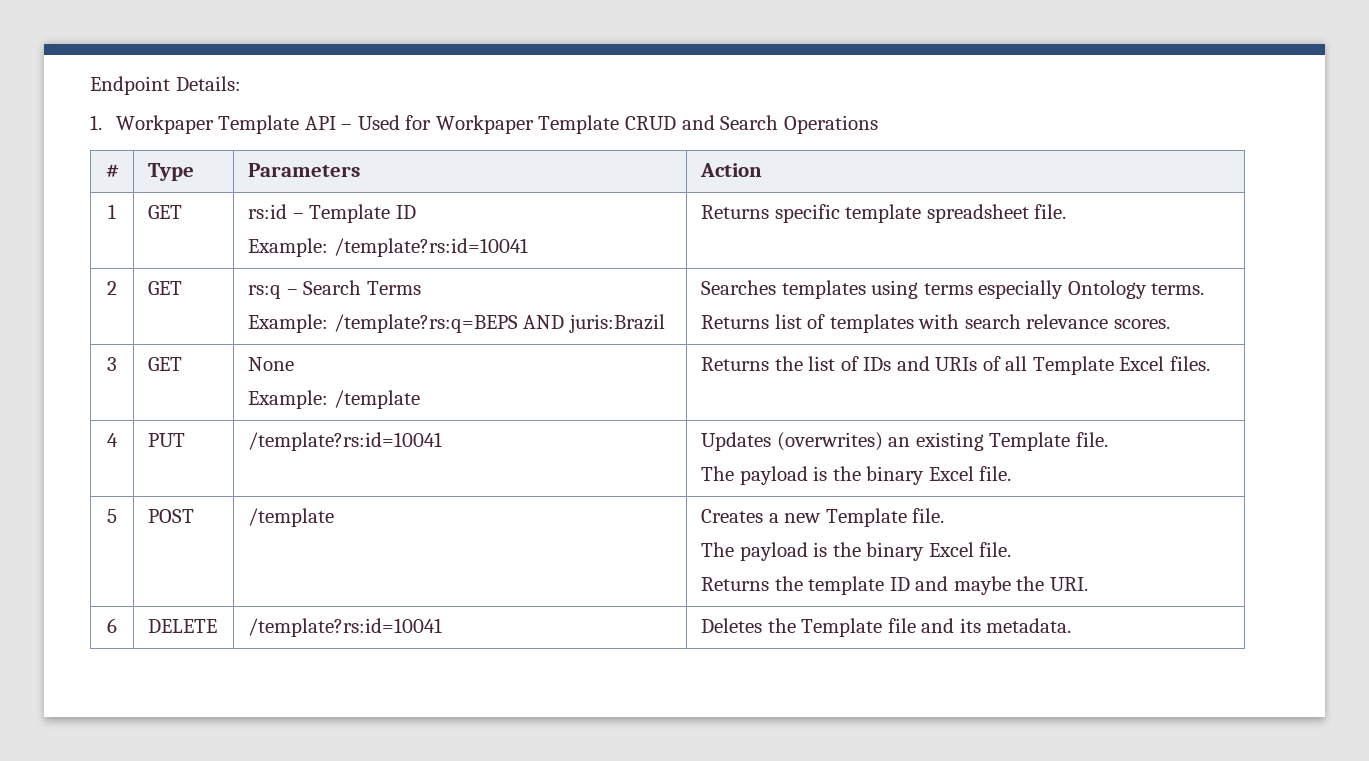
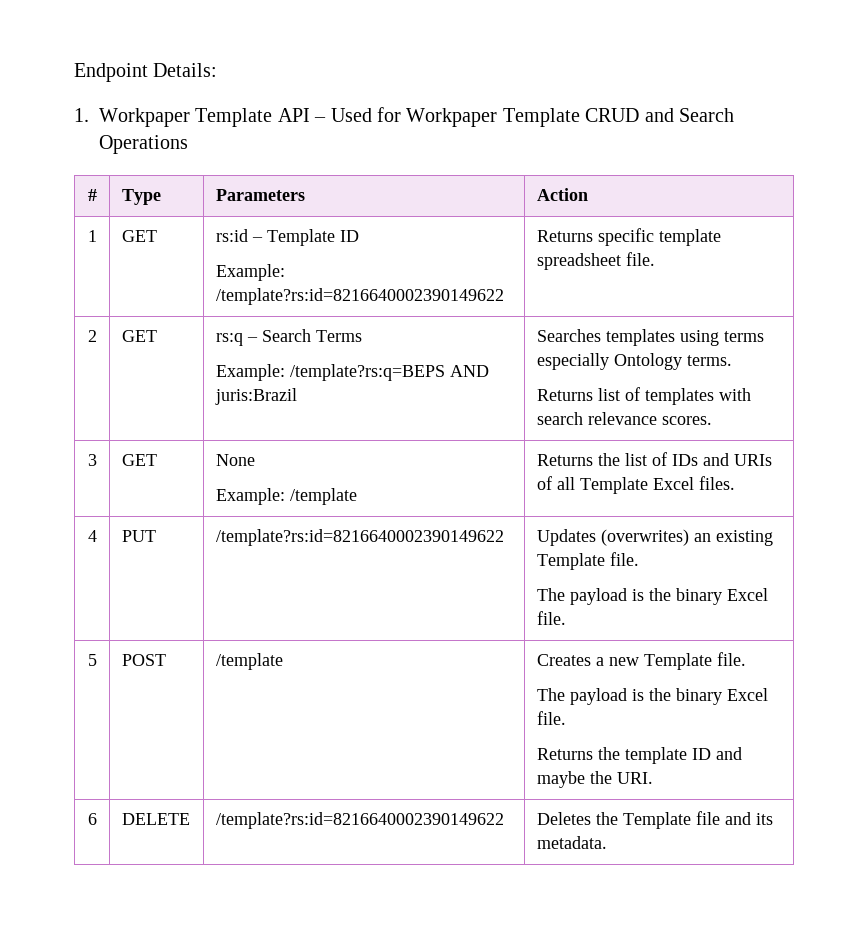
[333,238,528,257] /template?rs:id=10041 -> [215,288,504,305] /template?rs:id=8216640002390149622
[247,432,442,451] /template?rs:id=10041 -> [215,529,504,546] /template?rs:id=8216640002390149622
[247,618,442,637] /template?rs:id=10041 -> [215,812,504,829] /template?rs:id=8216640002390149622

